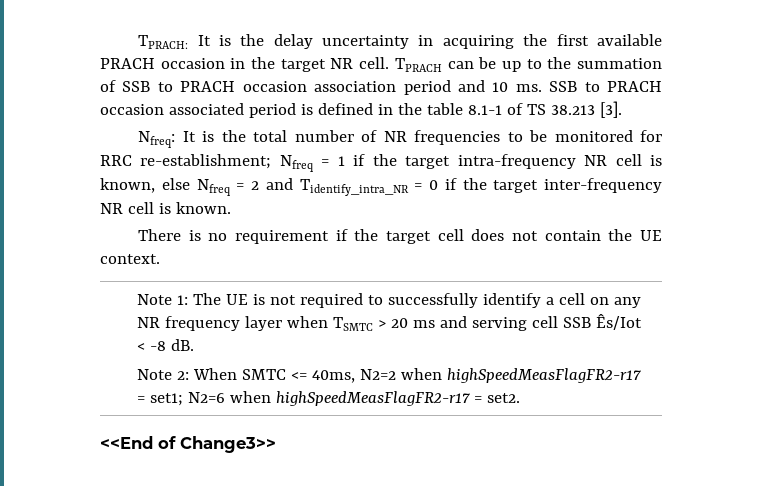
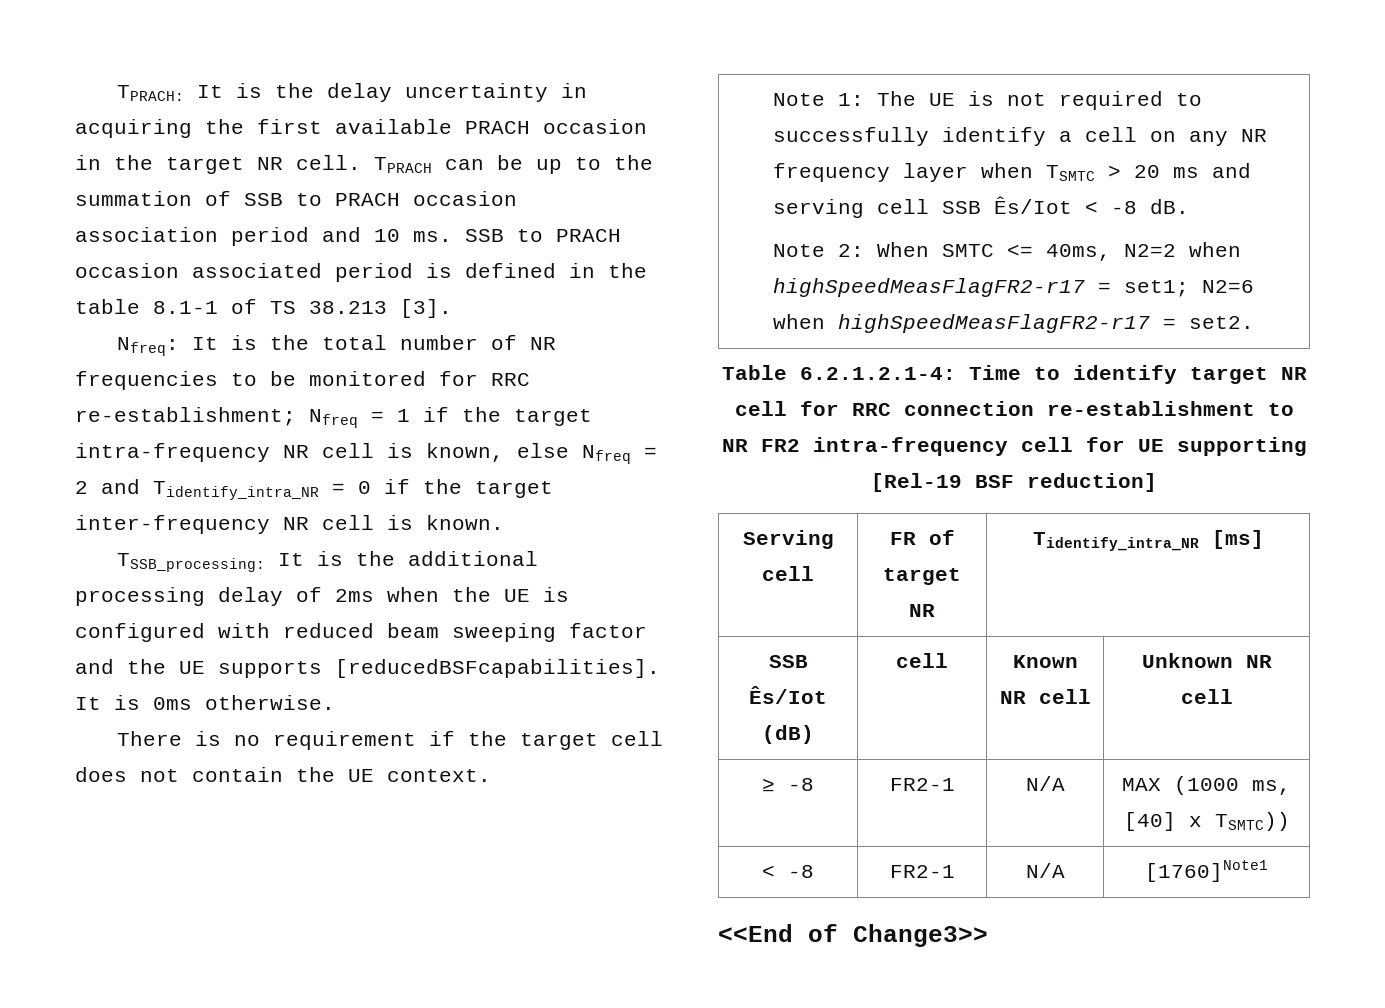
(231, 208) none -> [117,551,539,572] [75,587,569,606] [75,623,647,642] [75,659,660,678] [75,695,335,710] // TSSB_processing: It is the additional processing delay of 2ms when the UE is configured with reduced beam sweeping factor and the UE supports [reducedBSFcapabilities]. It is 0ms otherwise.
(520, 398) none -> [721,365,1307,384] [734,401,1294,416] [721,437,1307,456] [871,473,1157,492] [742,530,834,549] [762,566,814,581] [889,530,955,545] [883,568,961,585] [909,604,935,617] [1032,530,1264,551] [768,655,808,668] [749,686,827,704] [762,725,814,744] [896,653,948,668] [1012,655,1078,668] [999,689,1091,704] [1141,653,1272,668] [1180,689,1233,704] [762,778,814,792] [889,778,955,791] [1025,776,1065,791] [1122,776,1291,795] [1123,812,1290,831] [762,865,814,878] [889,865,955,878] [1025,863,1065,878] [1145,860,1268,882] // Table 6.2.1.2.1-4: Time to identify target NR cell for RRC connection re-establishment to NR FR2 intra-frequency cell for UE supporting [Rel-19 BSF reduction] // Serving cell | FR of target NR | Tidentify_intra_NR [ms] // SSB Ês/Iot (dB) | cell | Known NR cell | Unknown NR cell // ≥ -8 | FR2-1 | N/A | MAX (1000 ms, [40] x TSMTC)) // < -8 | FR2-1 | N/A | [1760]Note1

